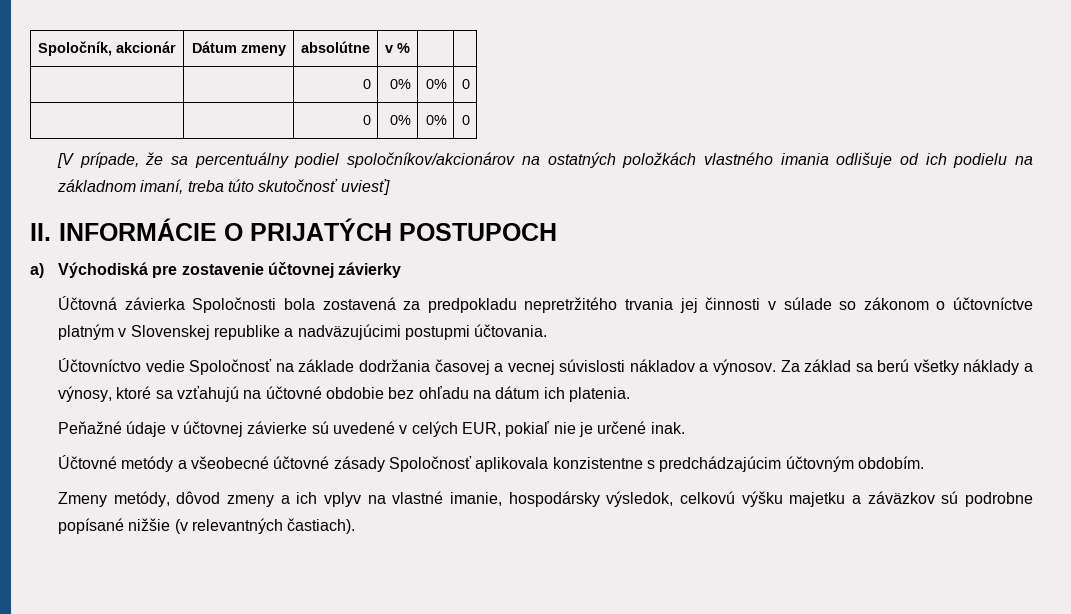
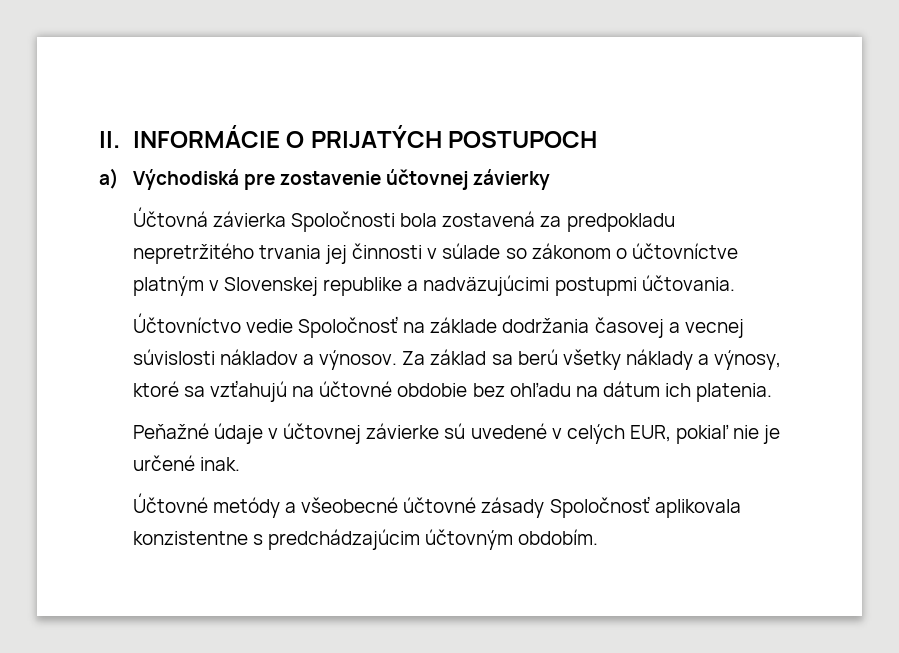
[38,41,176,56] [191,41,286,56] [301,41,370,53] [385,43,410,53] [363,79,372,89] [390,79,412,89] [426,79,448,89] [462,79,471,89] [363,115,372,125] [390,115,412,125] [426,115,448,125] [462,115,471,125] [57,152,1033,168] [57,179,390,195] Spoločník, akcionár | Dátum zmeny | absolútne | v % | | // | | 0 | 0% | 0% | 0 // | | 0 | 0% | 0% | 0 // [V prípade, že sa percentuálny podiel spoločníkov/akcionárov na ostatných položkách vlastného imania odlišuje od ich podielu na základnom imaní, treba túto skutočnosť uviesť] // -> (99, 139) none
[58,491,1034,507] [58,518,356,534] // Zmeny metódy, dôvod zmeny a ich vplyv na vlastné imanie, hospodársky výsledok, celkovú výšku majetku a záväzkov sú podrobne popísané nižšie (v relevantných častiach). -> (599, 537) none

